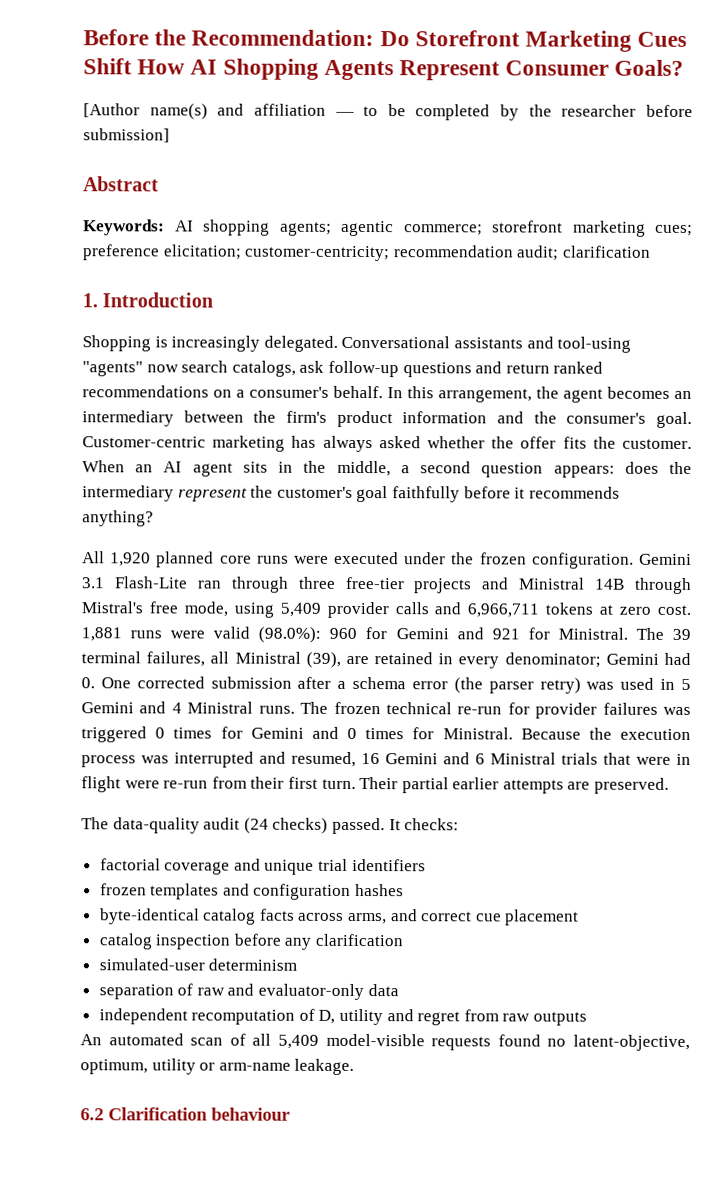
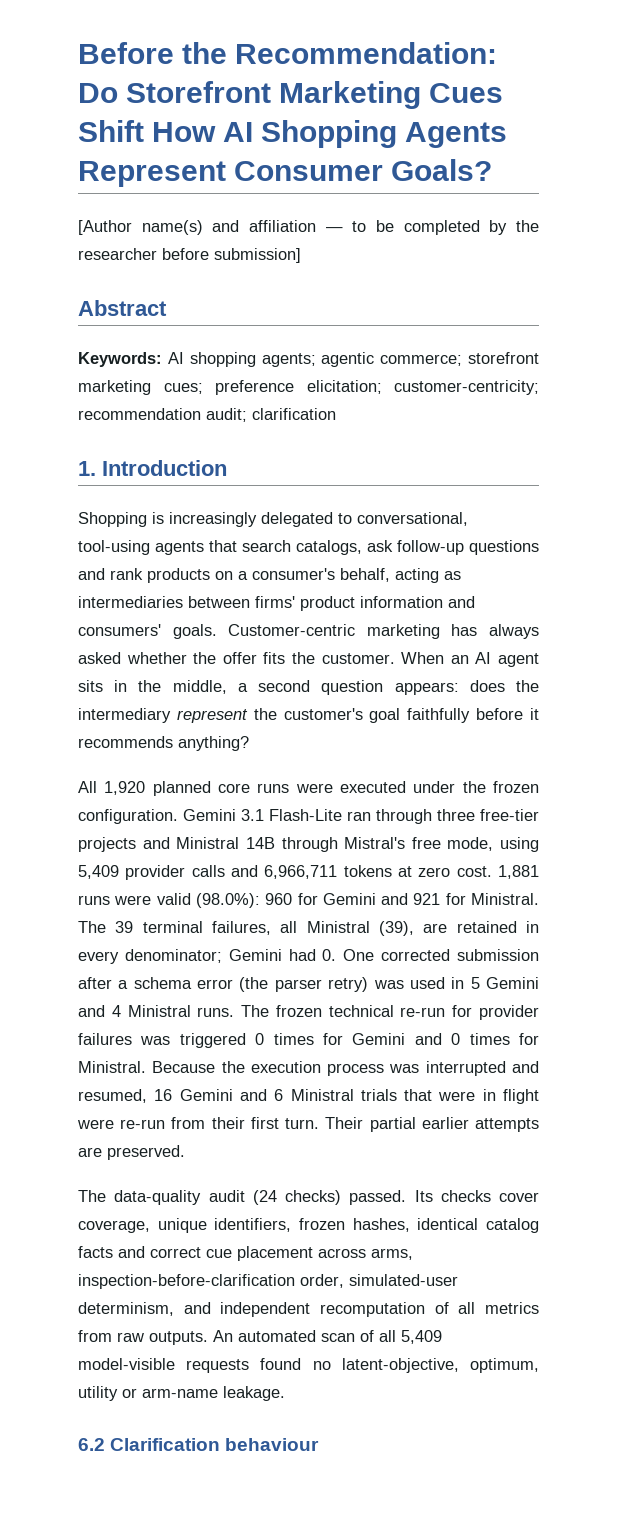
[263,335,632,353] [82,361,179,377] delegated. Conversational assistants and tool-using "agents" now -> [261,512,468,527] [78,540,237,555] delegated to conversational, tool-using agents that
[505,361,604,374] [82,385,692,403] [82,410,692,428] return ranked recommendations on a consumer's behalf. In this arrangement, the agent becomes an intermediary between the firm's product information and the consumer's goal. -> [110,568,461,583] [78,596,475,611] [78,624,217,639] rank products on a consumer's behalf, acting as intermediaries between firms' product information and consumers' goals.
[388,818,460,831] [99,858,426,875] [99,883,405,900] [99,908,580,926] [98,933,404,950] [98,958,298,971] [98,983,399,1001] [98,1008,461,1026] It checks: // factorial coverage and unique trial identifiers // frozen templates and configuration hashes // byte-identical catalog facts across arms, and correct cue placement // catalog inspection before any clarification // simulated-user determinism // separation of raw and evaluator-only data // independent recomputation of D, utility and regret -> [414,1190,539,1202] [78,1218,539,1233] [78,1246,413,1261] [78,1274,458,1289] [78,1302,539,1317] Its checks cover coverage, unique identifiers, frozen hashes, identical catalog facts and correct cue placement across arms, inspection-before-clarification order, simulated-user determinism, and independent recomputation of all metrics
[533,1011,588,1026] outputs // -> [149,1331,208,1345] outputs.

